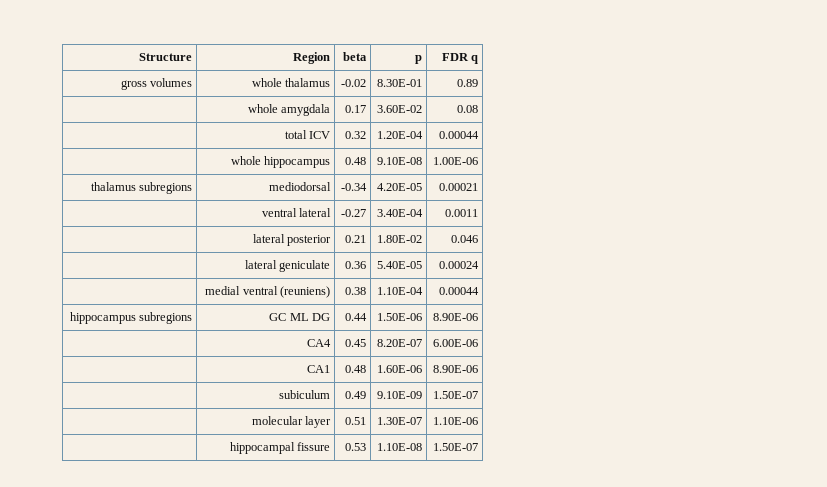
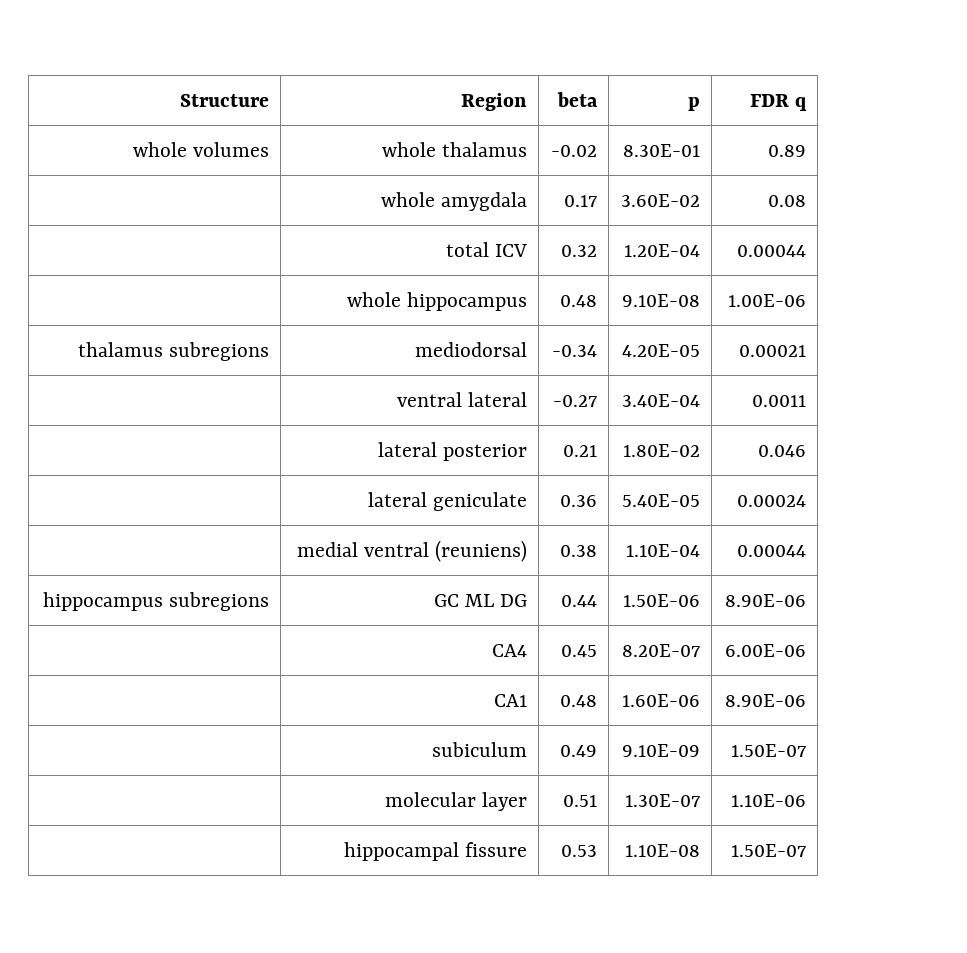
[120,80,147,90] gross -> [133,142,188,157] whole

